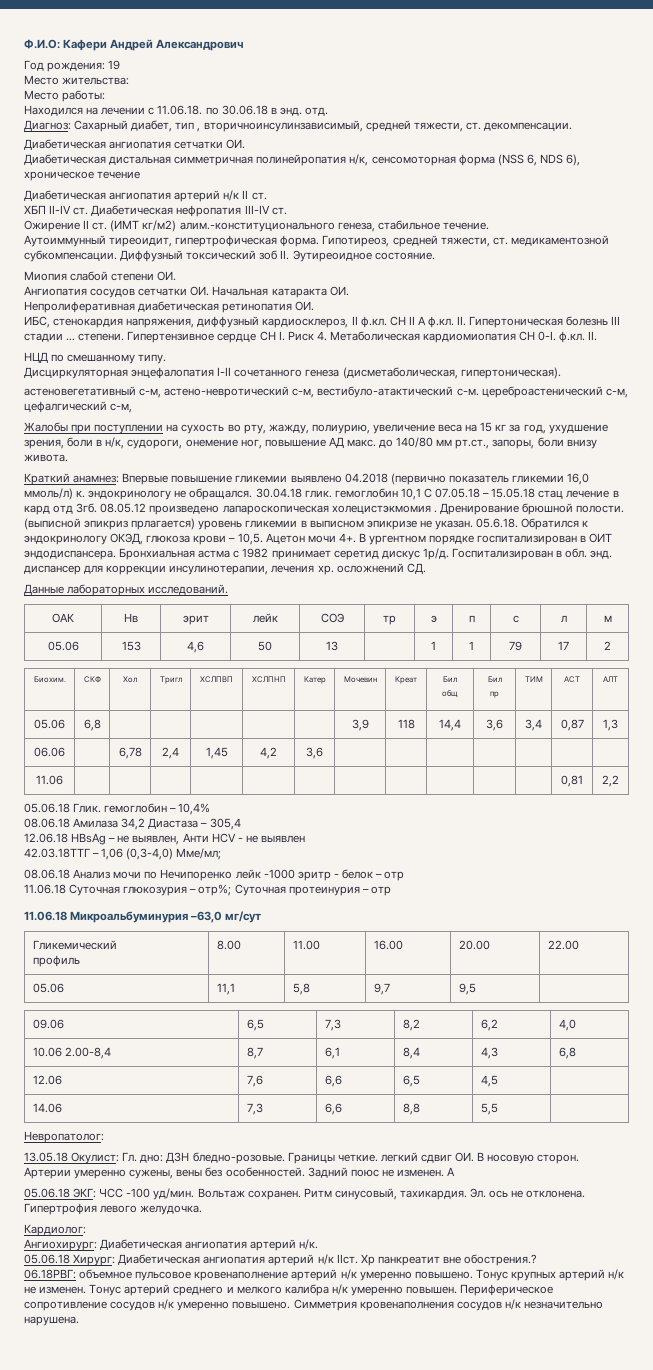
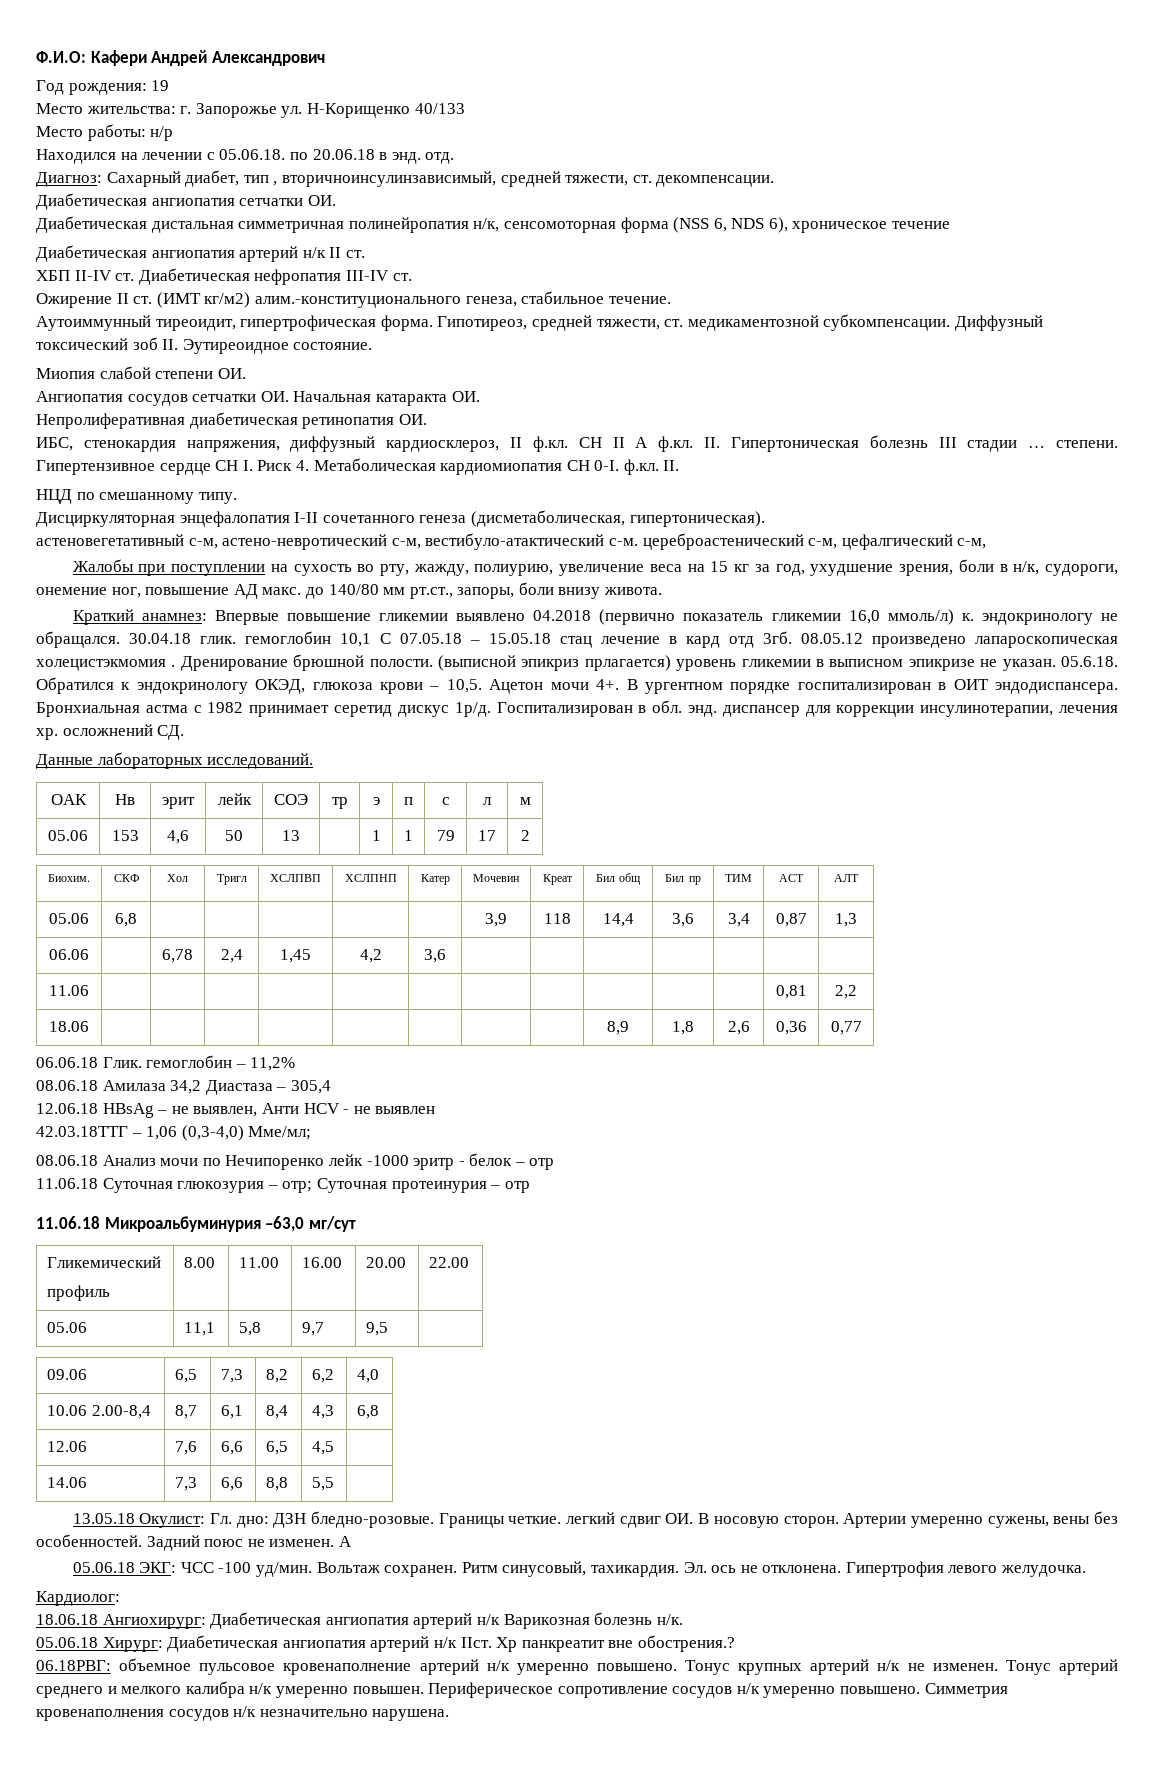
(130, 81) none -> [180,103,465,118] г. Запорожье ул. Н-Корищенко 40/133
(106, 96) none -> [150,126,174,141] н/р
[157,105,268,115] 11.06.18. по 30.06.18 -> [219,149,375,160] 05.06.18. по 20.06.18
[24,803,70,813] // 05.06.18 -> [49,1021,89,1032] [607,1021,629,1035] [672,1021,694,1035] [727,1021,750,1035] [775,1021,807,1035] [830,1021,862,1035] [36,1057,98,1068] // 18.06 | | | | | | | | | 8,9 | 1,8 | 2,6 | 0,36 | 0,77 // 06.06.18
[178,803,211,815] 10,4% -> [250,1057,296,1071] 11,2%
[198,884,232,896] отр%; -> [282,1181,313,1193] отр;
[24,1131,104,1143] // Невропатолог: -> (335, 1484) none
(86, 1230) none -> [36,1614,98,1625] 18.06.18
(297, 1245) none -> [476,1612,653,1629] н/к Варикозная болезнь

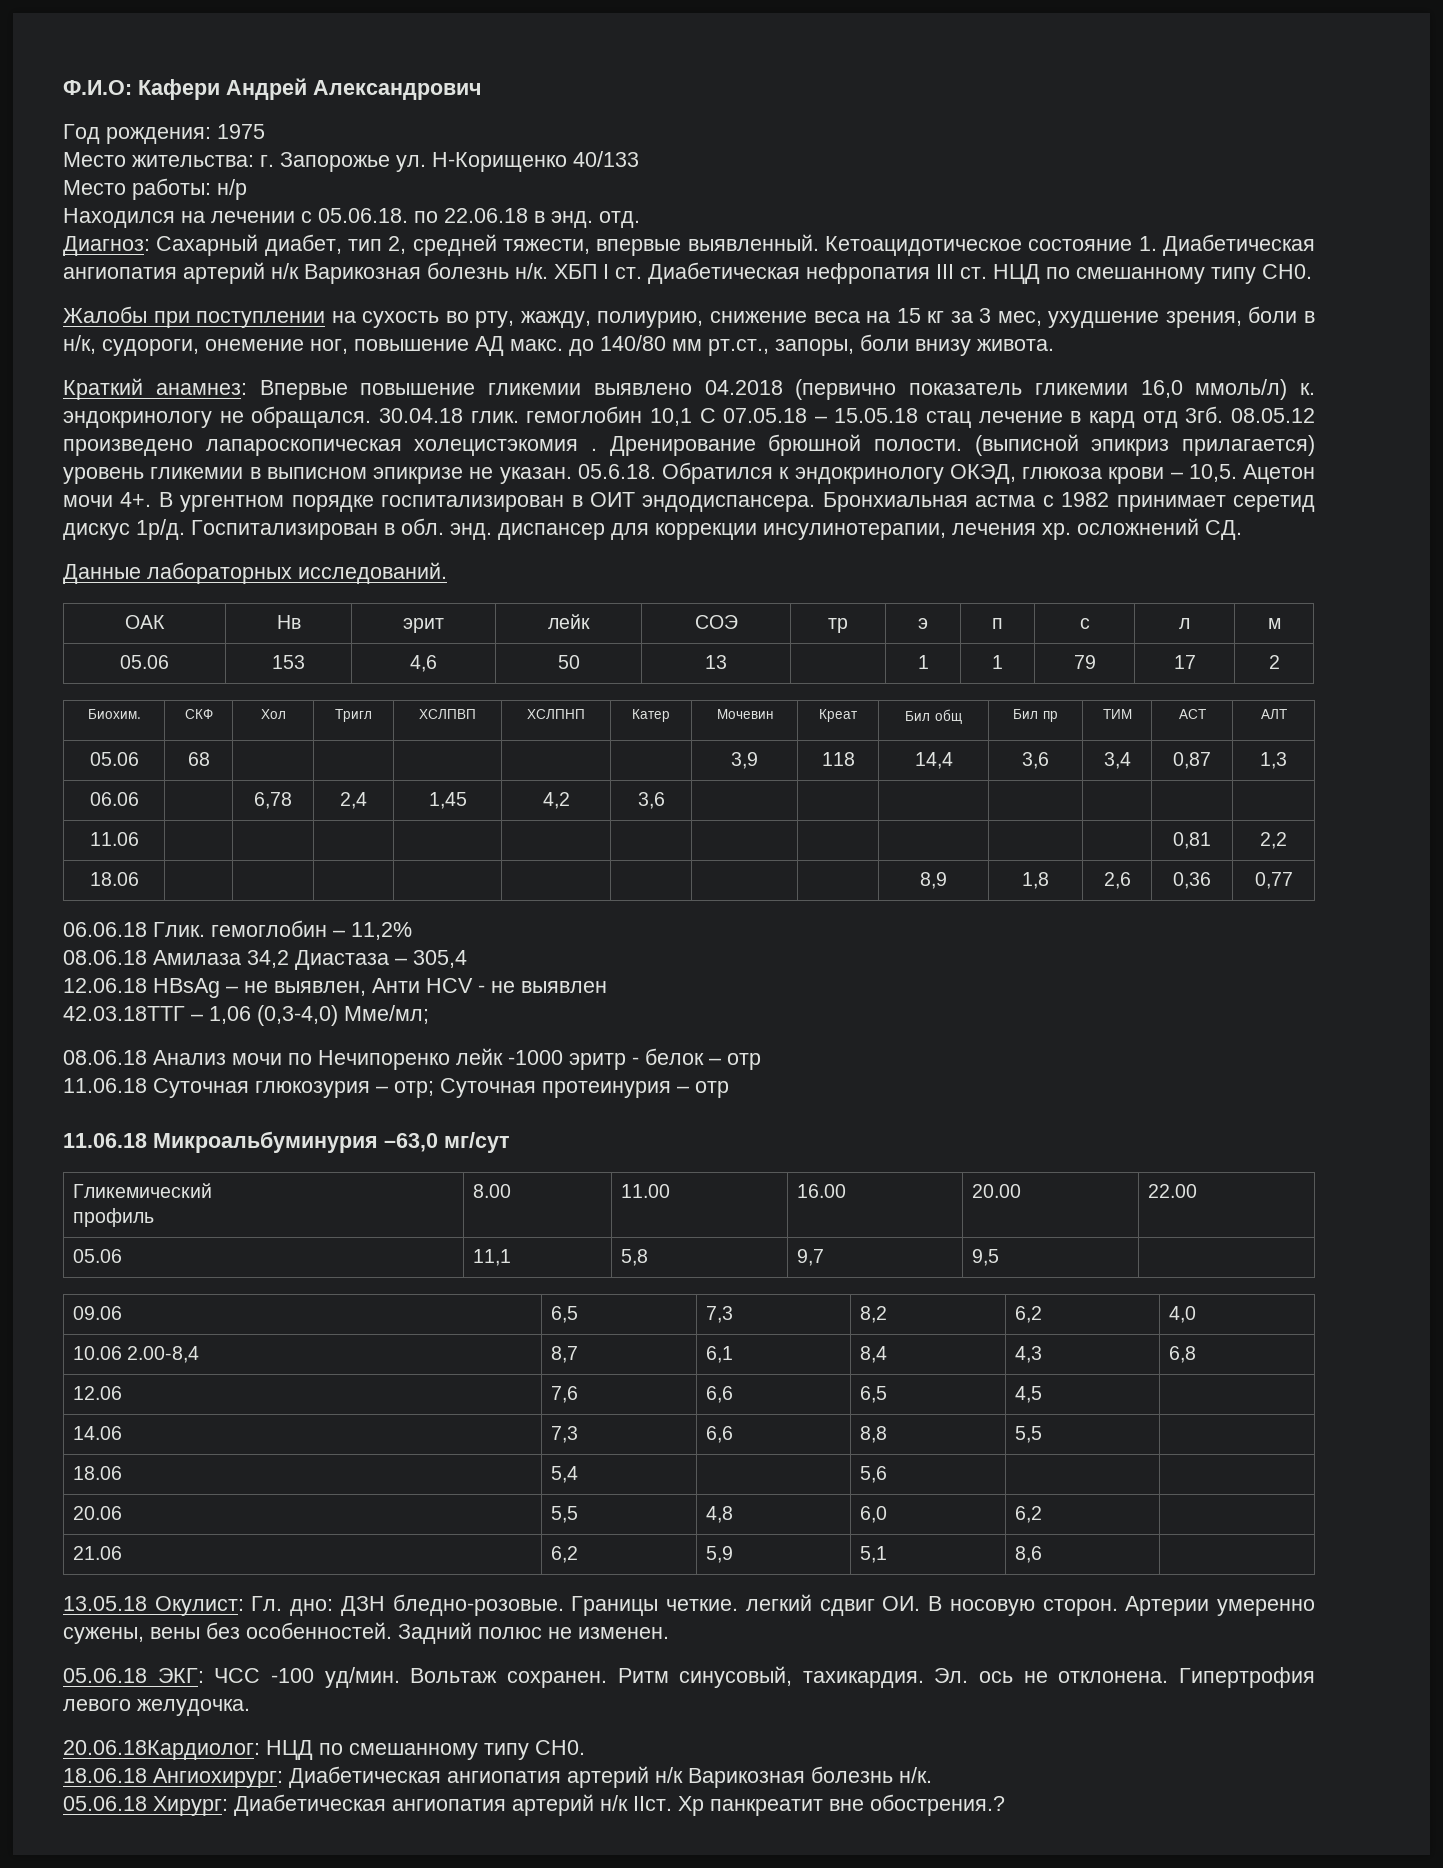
[151,80,170,91] 19 -> [217,124,265,139] 1975
[312,149,375,160] 20.06.18 -> [444,208,528,223] 22.06.18
[273,171,775,187] [36,193,336,210] [36,216,951,233] [36,245,365,262] [36,270,112,281] , вторичноинсулинзависимый, средней тяжести, ст. декомпенсации. // Диабетическая ангиопатия сетчатки ОИ. // Диабетическая дистальная симметричная полинейропатия н/к, сенсомоторная форма (NSS 6, NDS 6), хроническое течение // Диабетическая ангиопатия артерий н/к II ст. // ХБП II-IV -> [388,234,1315,256] [63,262,609,284] 2, средней тяжести, впервые выявленный. Кетоацидотическое состояние 1. Диабетическая ангиопатия артерий н/к Варикозная болезнь н/к. ХБП I
[345,270,412,281] [36,291,671,308] [36,314,1043,331] [36,337,373,354] [36,366,246,379] [36,391,480,406] [36,412,427,429] [36,435,1119,452] [36,458,680,475] [36,489,237,504] [36,510,765,527] [36,533,987,550] III-IV ст. // Ожирение II ст. (ИМТ кг/м2) алим.-конституционального генеза, стабильное течение. // Аутоиммунный тиреоидит, гипертрофическая форма. Гипотиреоз, средней тяжести, ст. медикаментозной субкомпенсации. Диффузный токсический зоб II. Эутиреоидное состояние. // Миопия слабой степени ОИ. // Ангиопатия сосудов сетчатки ОИ. Начальная катаракта ОИ. // Непролиферативная диабетическая ретинопатия ОИ. // ИБС, стенокардия напряжения, диффузный кардиосклероз, II ф.кл. СН II А ф.кл. II. Гипертоническая болезнь III стадии … степени. Гипертензивное сердце СН I. Риск 4. Метаболическая кардиомиопатия СН 0-I. ф.кл. II. // НЦД по смешанному типу. // Дисциркуляторная энцефалопатия I-II сочетанного генеза (дисметаболическая, гипертоническая). // астеновегетативный с-м, астено-невротический с-м, вестибуло-атактический с-м. цереброастенический с-м, цефалгический с-м, -> [936,264,1312,284] III ст. НЦД по смешанному типу СН0.
[559,564,645,576] увеличение -> [709,311,807,323] снижение
[775,564,805,576] год, -> [979,308,1042,326] 3 мес,
[36,659,166,671] холецистэкмомия -> [414,439,579,456] холецистэкомия
[584,655,671,671] прлагается) -> [1181,435,1315,456] прилагается)
[115,913,137,927] 6,8 -> [187,752,210,766] 68
(335, 1484) none -> [73,1466,123,1480] [551,1466,579,1483] [860,1466,888,1483] [73,1506,123,1520] [551,1506,579,1523] [706,1506,734,1523] [860,1506,888,1523] [1015,1506,1043,1523] [73,1546,123,1560] [551,1546,579,1563] [706,1546,734,1563] [860,1546,888,1563] [1015,1546,1043,1563] // 18.06 | 5,4 | | 5,6 | | // 20.06 | 5,5 | 4,8 | 6,0 | 6,2 | // 21.06 | 6,2 | 5,9 | 5,1 | 8,6 |
[204,1536,352,1547] поюс не изменен. А -> [478,1627,669,1639] полюс не изменен.
[36,1591,120,1606] Кардиолог: -> [63,1740,585,1760] 20.06.18Кардиолог: НЦД по смешанному типу СН0.
[36,1658,1118,1675] [36,1681,1008,1698] [36,1706,450,1721] // 06.18РВГ: объемное пульсовое кровенаполнение артерий н/к умеренно повышено. Тонус крупных артерий н/к не изменен. Тонус артерий среднего и мелкого калибра н/к умеренно повышен. Периферическое сопротивление сосудов н/к умеренно повышено. Симметрия кровенаполнения сосудов н/к незначительно нарушена. -> (1005, 1805) none

